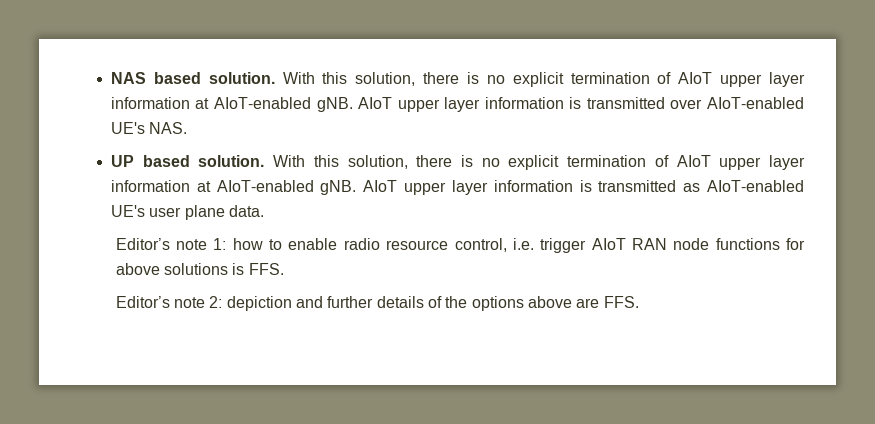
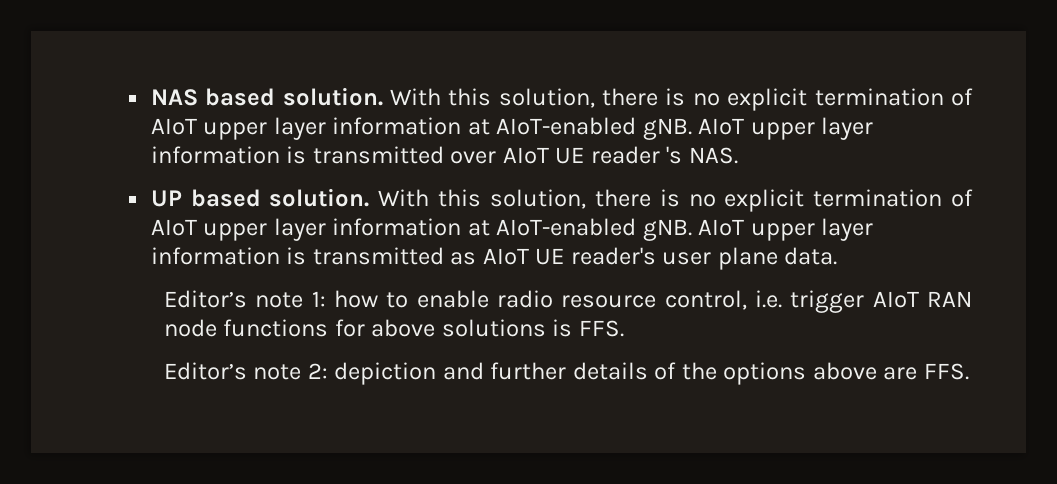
[707,97,805,109] [110,122,145,134] AIoT-enabled UE's -> [502,146,683,164] AIoT UE reader 's
[706,180,804,192] [110,205,145,217] AIoT-enabled UE's -> [482,247,656,265] AIoT UE reader's

